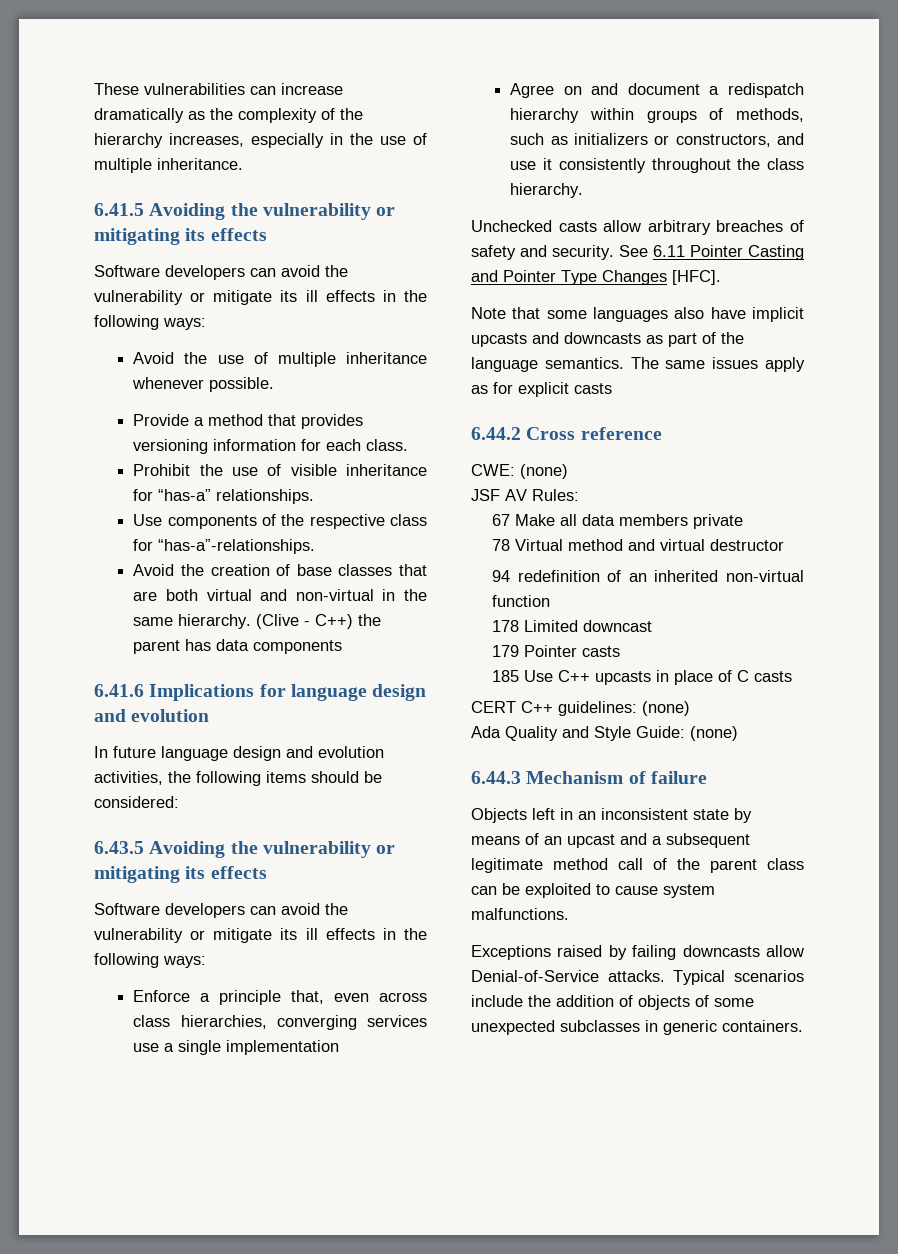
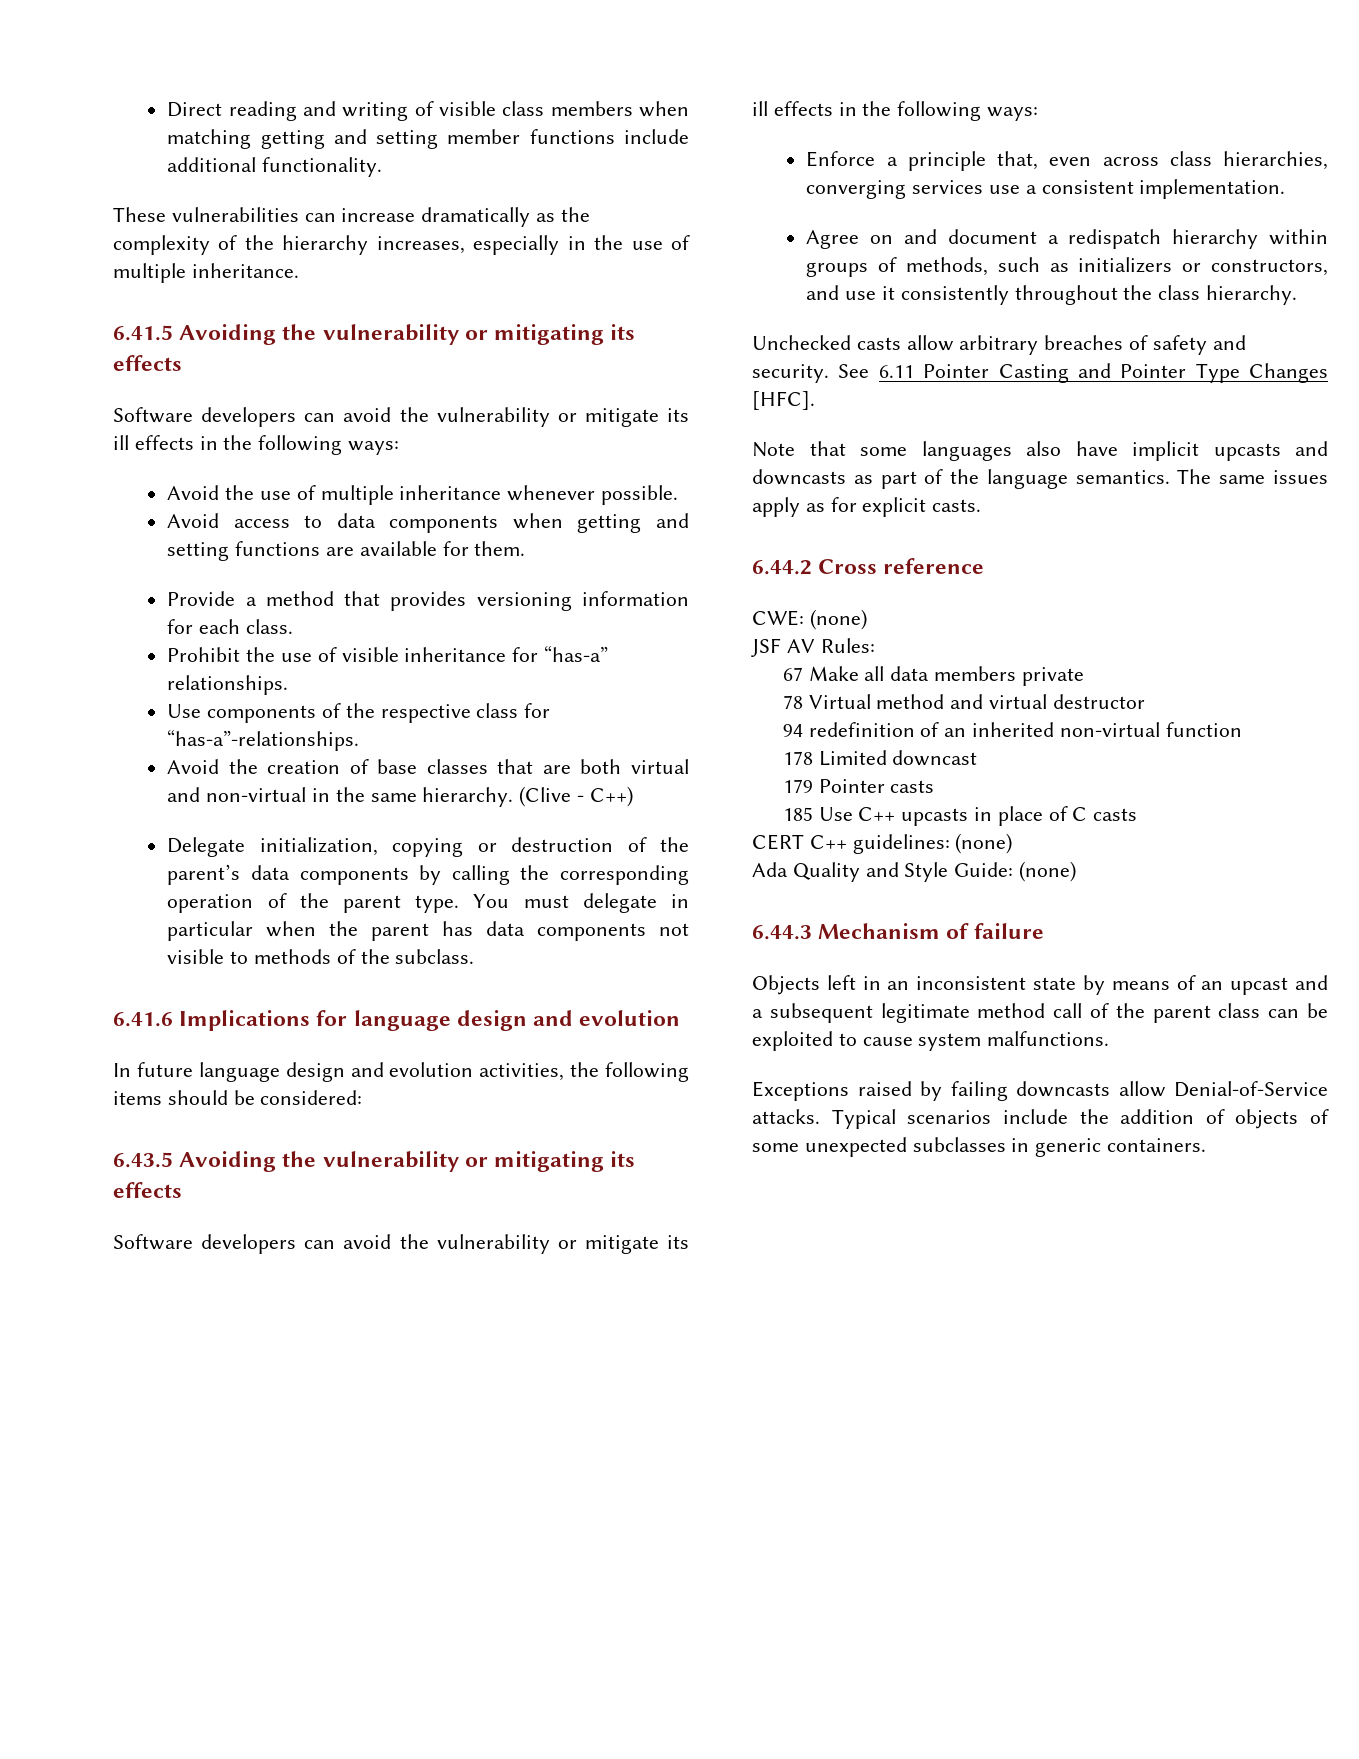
(94, 89) none -> [167,101,689,121] [167,129,689,149] [167,157,383,177] Direct reading and writing of visible class members when matching getting and setting member functions include additional functionality. //
(275, 384) none -> [167,513,689,533] [167,541,526,561] // Avoid access to data components when getting and setting functions are available for them.
(354, 621) none -> [167,837,689,857] [167,864,689,885] [167,893,689,913] [167,921,317,941] // Delegate initialization, copying or destruction of the parent’s data components by calling the corresponding operation of the parent type. You must delegate in particular when
(343, 647) none -> [659,923,690,936] [167,949,475,964] not visible to methods of the subclass.
[178,1040,340,1055] single implementation -> [1041,179,1286,199] consistent implementation.
[574,383,612,394] casts -> [932,499,982,512] casts.

